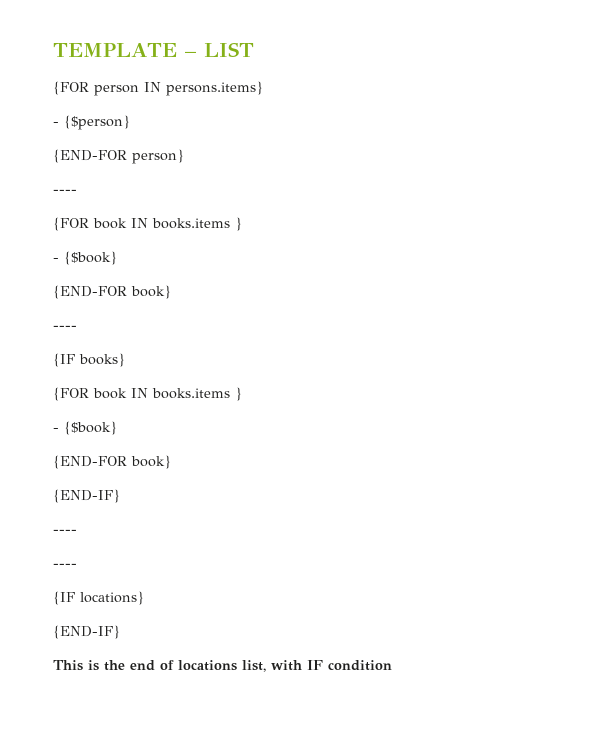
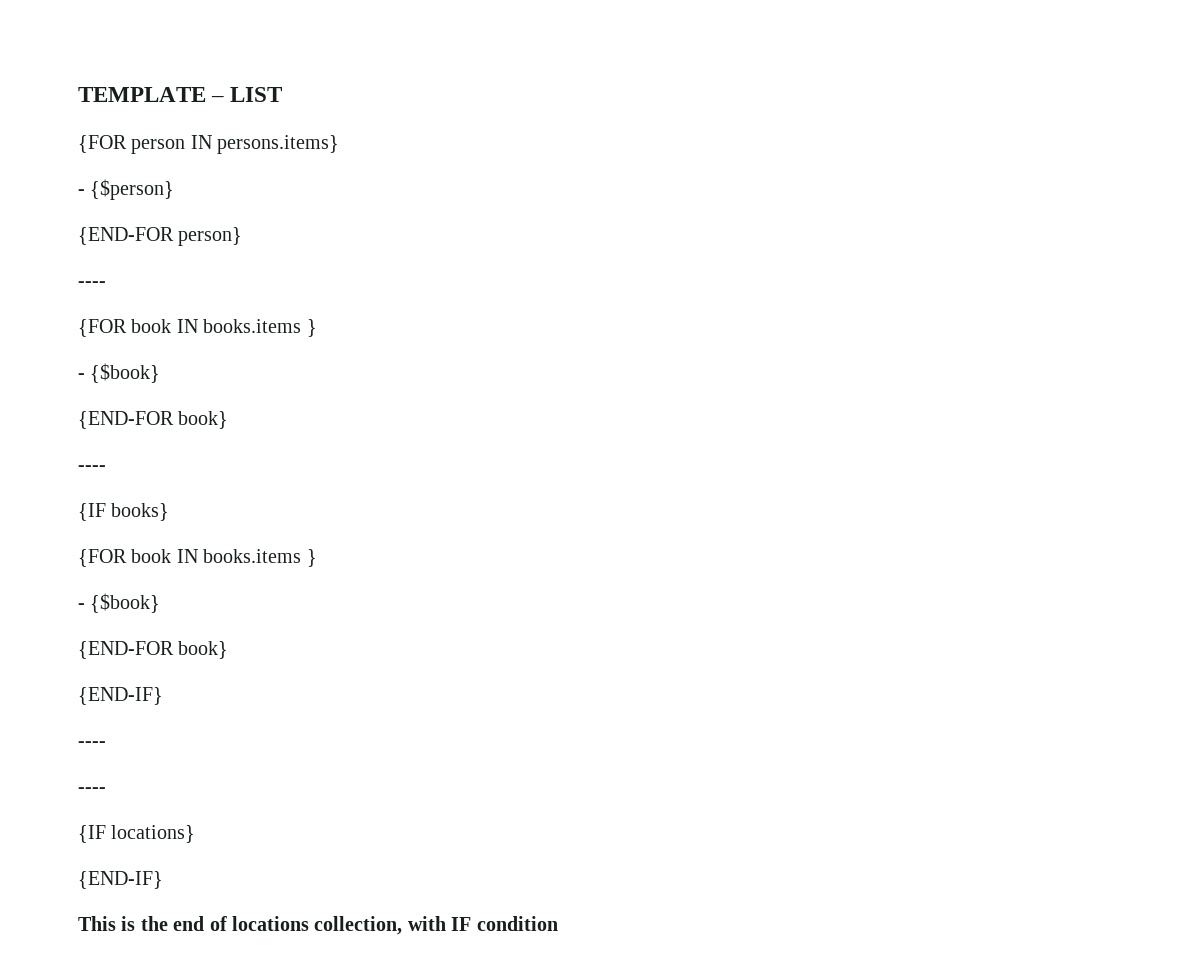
[242,660,266,672] list, -> [314,916,403,935] collection,

